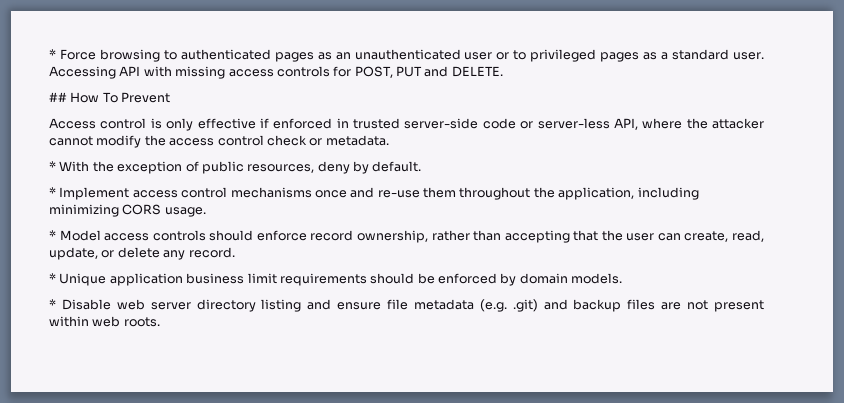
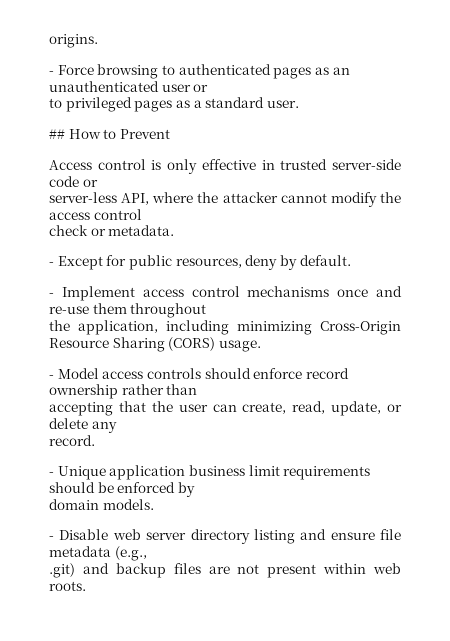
[49,49,56,59] * -> [49,34,98,48] [49,71,54,75] origins. // -
(510, 56) none -> (209, 88) //
[49,66,503,79] Accessing API with missing access controls for POST, PUT and DELETE. -> (299, 104) none
[102,92,118,103] To -> [103,129,117,139] to
[259,118,333,129] if enforced -> (256, 164) none
(534, 125) none -> (98, 183) //
(264, 140) none -> (142, 214) //
[49,161,199,174] * With the exception of -> [49,255,127,270] - Except for
[49,187,56,197] * -> [49,293,54,297] -
(531, 193) none -> (207, 310) //
[122,204,162,215] CORS -> [320,321,401,335] [49,337,216,352] Cross-Origin Resource Sharing (CORS)
[49,230,56,240] * -> [49,375,54,379] -
[356,230,428,243] ownership, -> [49,384,118,399] ownership
(502, 235) none -> (198, 389) //
(186, 255) none -> (117, 427) //
[49,273,56,283] * -> [49,472,54,476] -
(517, 279) none -> (195, 489) //
[49,299,56,309] * -> [49,536,54,540] -
[479,299,507,312] (e.g. -> [114,546,147,561] (e.g., //

